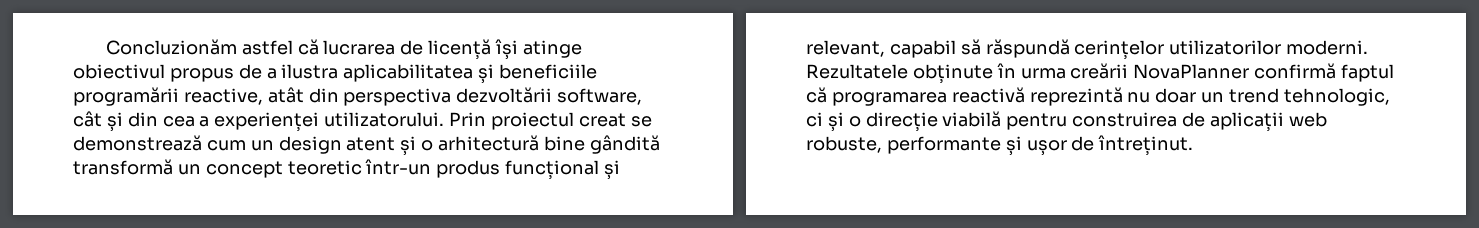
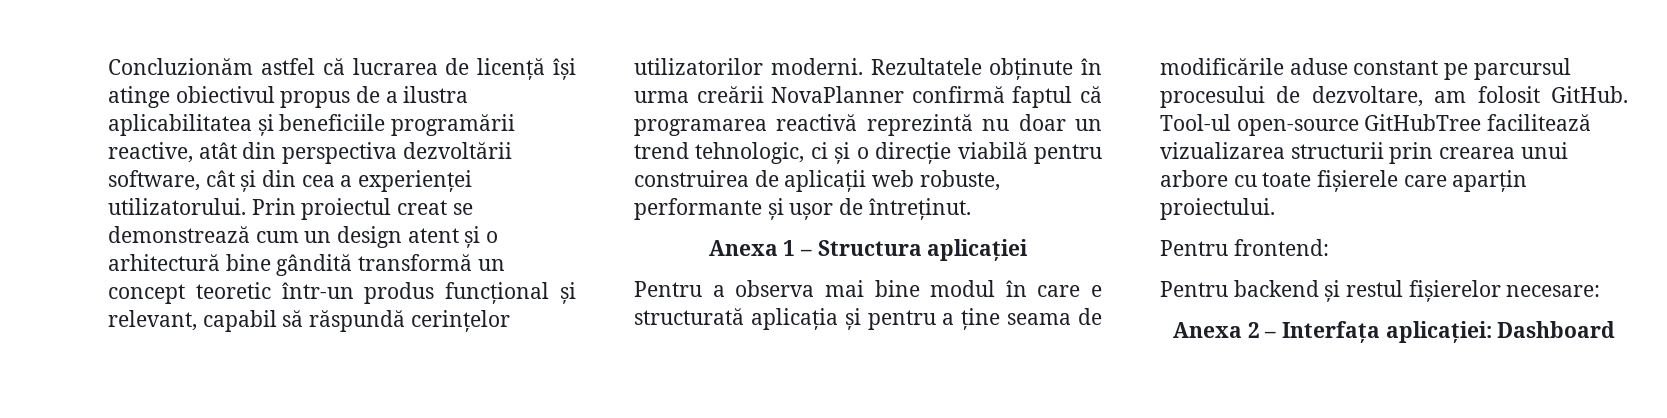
(1194, 145) none -> [708,239,1029,261] [634,280,1102,297] [634,308,1102,330] [1160,58,1571,80] [1160,86,1628,108] [1160,114,1592,136] [1160,142,1568,164] [1160,170,1528,192] [1160,198,1275,220] [1160,239,1329,256] [1160,280,1601,302] [1172,321,1616,343] // Anexa 1 – Structura aplicației // Pentru a observa mai bine modul în care e structurată aplicația și pentru a ține seama de modificările aduse constant pe parcursul procesului de dezvoltare, am folosit GitHub. Tool-ul open-source GitHubTree facilitează vizualizarea structurii prin crearea unui arbore cu toate fișierele care aparțin proiectului. // Pentru frontend: // Pentru backend și restul fișierelor necesare: // Anexa 2 – Interfața aplicației: Dashboard

